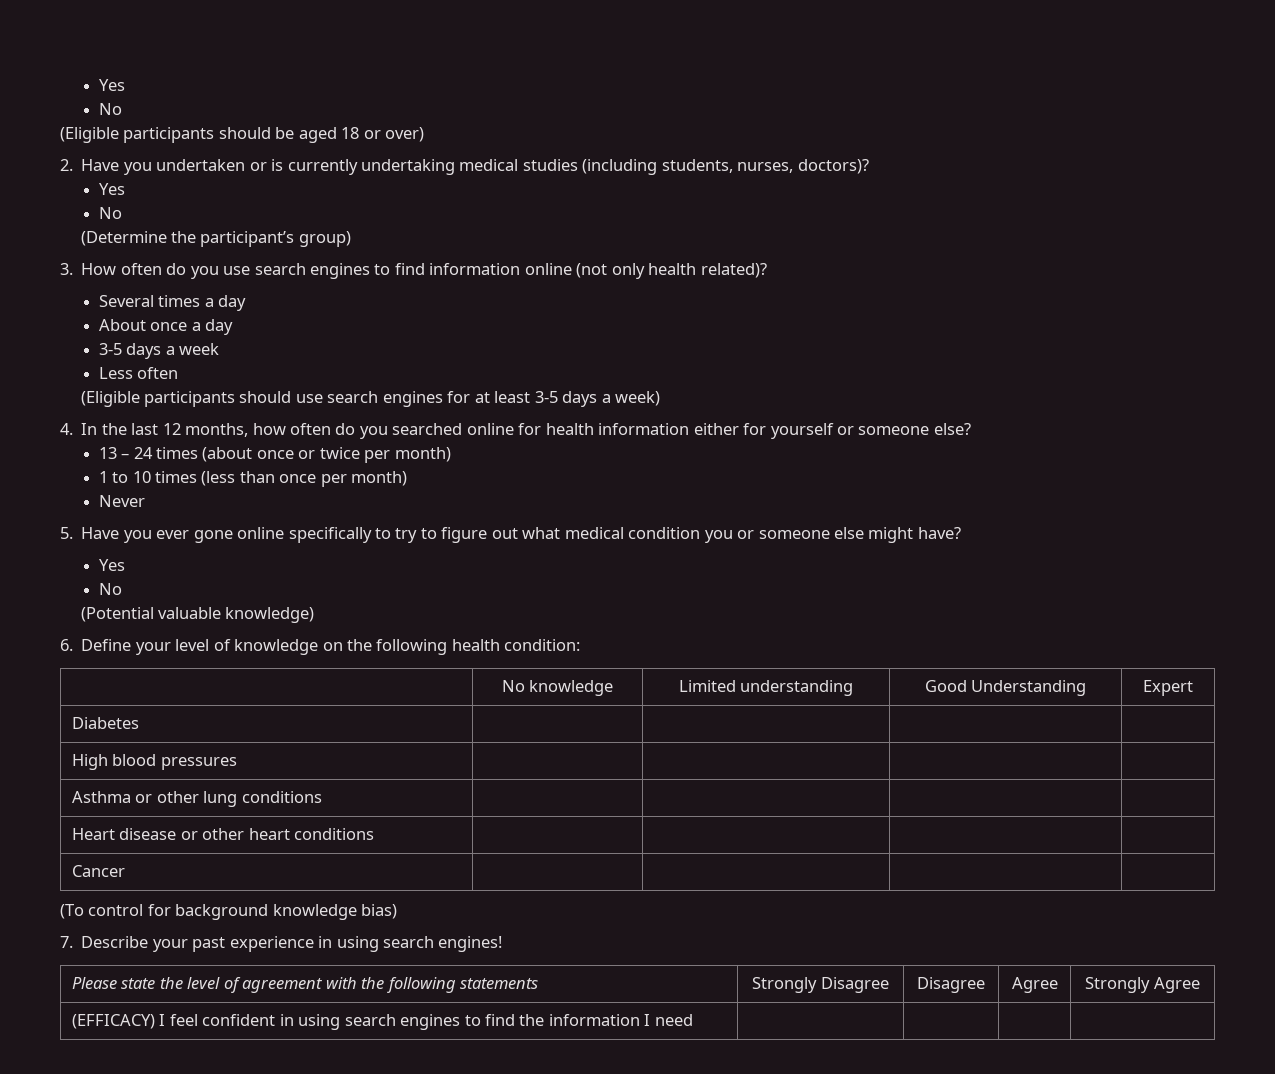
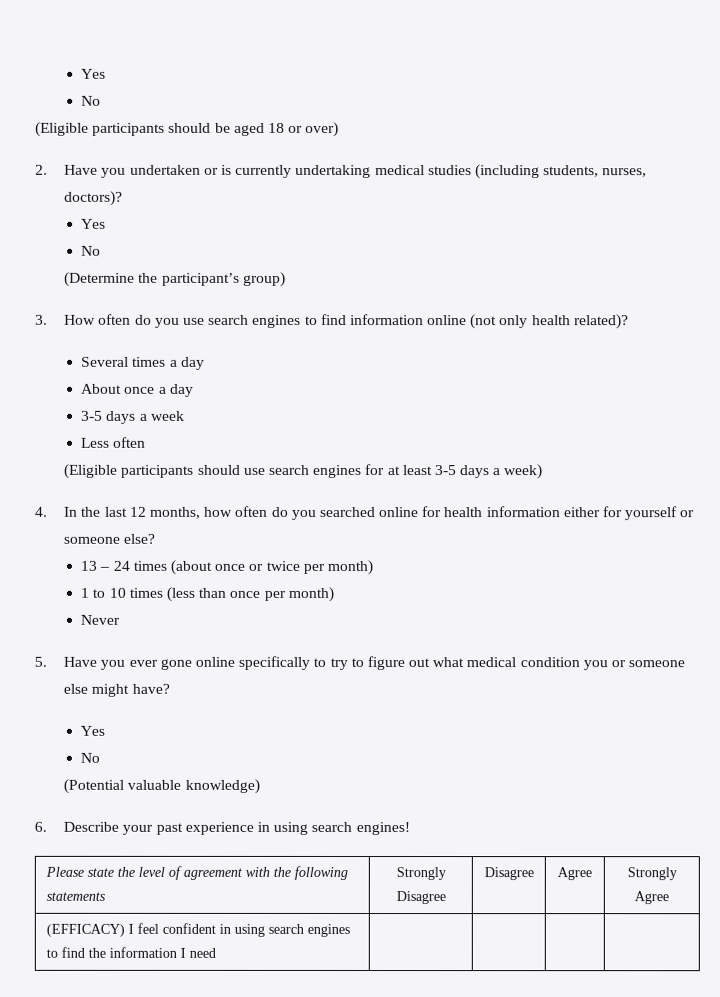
[81,639,581,655] [501,680,614,696] [678,680,854,696] [924,680,1087,696] [1143,680,1193,696] [71,717,139,729] [71,754,237,770] [71,791,322,807] [71,828,375,840] [71,865,125,877] [60,904,398,920] [60,936,73,948] Define your level of knowledge on the following health condition: // | No knowledge | Limited understanding | Good Understanding | Expert // Diabetes | | | | // High blood pressures | | | | // Asthma or other lung conditions | | | | // Heart disease or other heart conditions | | | | // Cancer | | | | // (To control for background knowledge bias) // 7. -> (47, 826) none

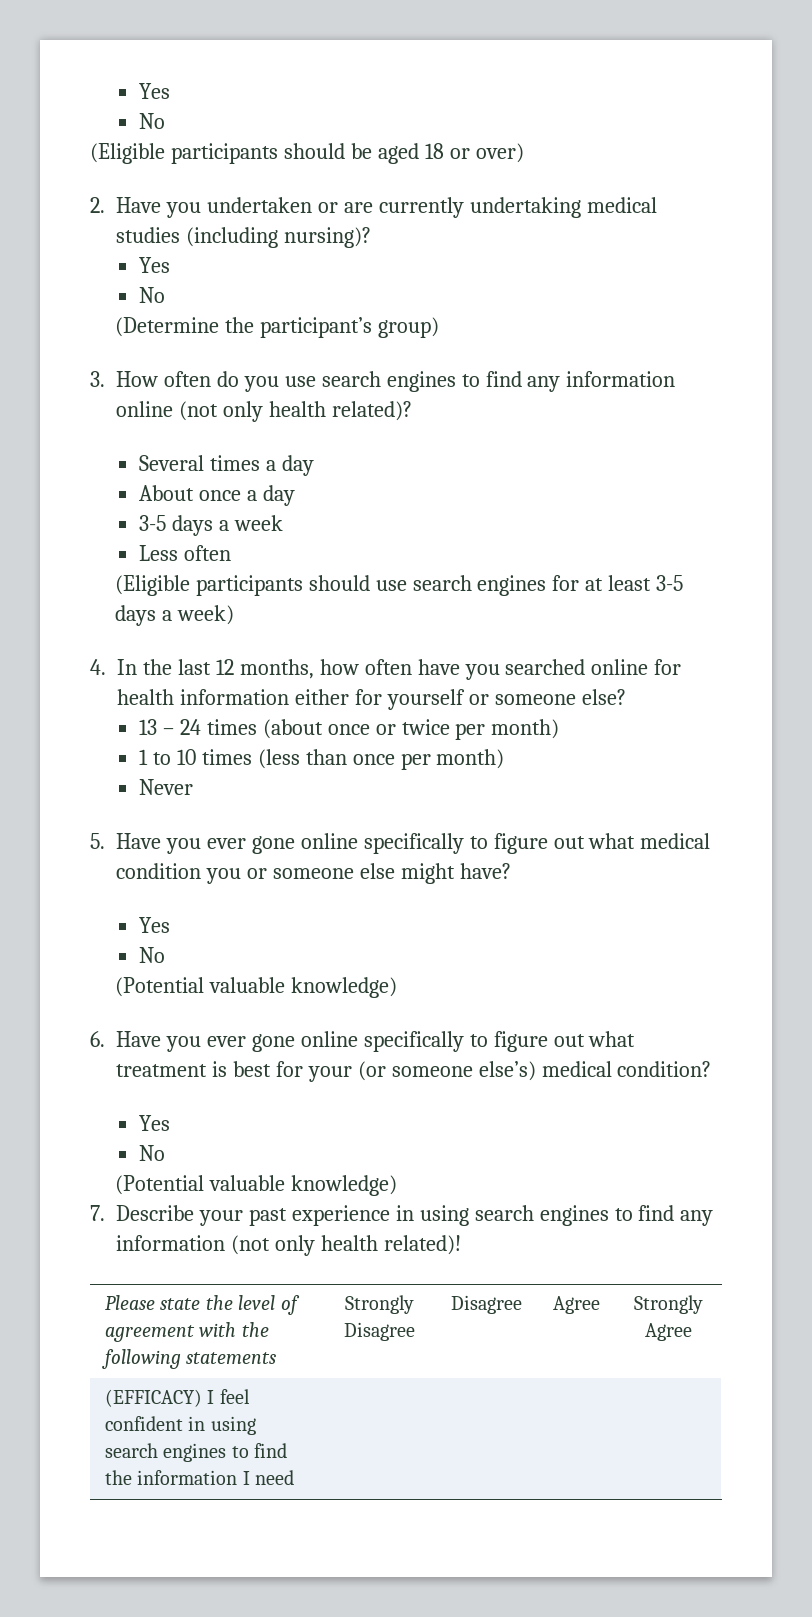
[220,164,232,175] is -> [343,202,373,213] are
[543,165,648,178] [64,190,124,206] students, nurses, doctors)? -> [283,227,371,248] nursing)?
(347, 319) none -> [527,376,561,392] any
[270,506,288,517] do -> [417,659,460,675] have
[329,657,364,670] try to -> (488, 842) none
(47, 826) none -> [116,1031,636,1052] [116,1061,712,1082] [138,1115,170,1131] [138,1145,165,1161] [114,1175,397,1196] [90,1205,105,1221] Have you ever gone online specifically to figure out what treatment is best for your (or someone else’s) medical condition? // Yes // No // (Potential valuable knowledge) // 7.
[355,821,410,836] engines! -> [539,1205,714,1226] [116,1235,461,1256] engines to find any information (not only health related)!

